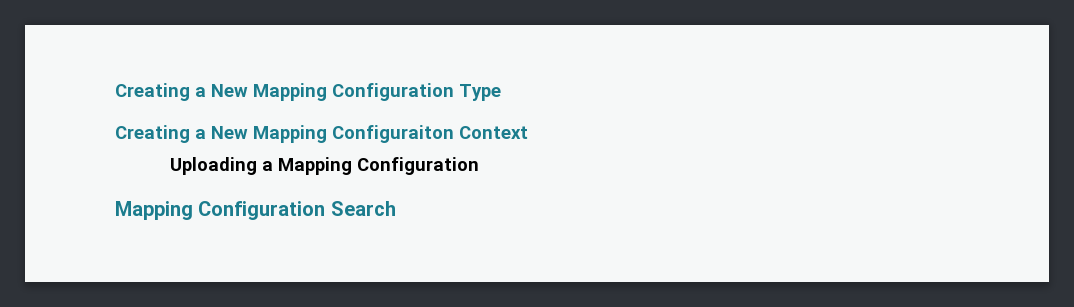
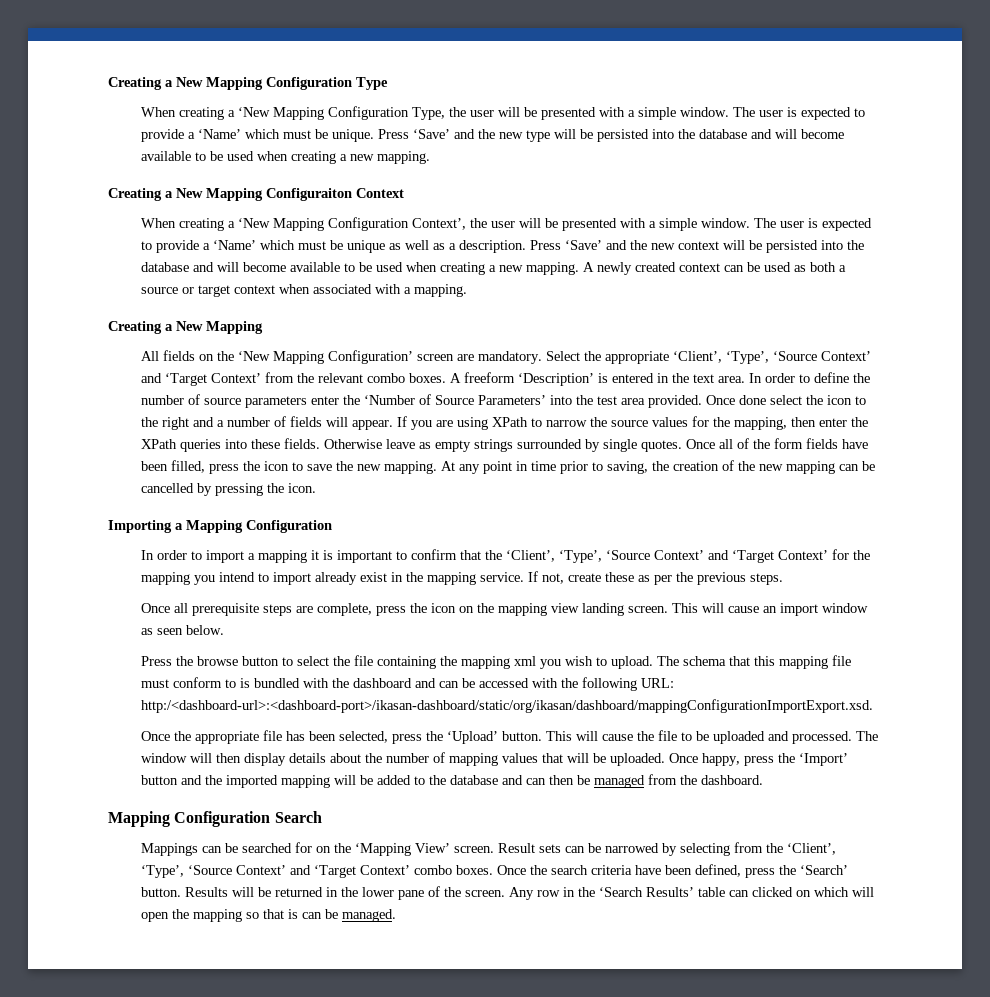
(501, 92) none -> [141,106,866,120] [141,129,845,142] [141,151,431,164] // When creating a ‘New Mapping Configuration Type, the user will be presented with a simple window. The user is expected to provide a ‘Name’ which must be unique. Press ‘Save’ and the new type will be persisted into the database and will become available to be used when creating a new mapping.
[169,157,479,175] [115,201,396,220] Uploading a Mapping Configuration // Mapping Configuration Search -> [141,217,873,231] [141,240,865,253] [141,262,847,275] [141,284,468,297] [108,321,263,334] [141,350,872,364] [141,372,871,386] [141,394,867,408] [141,416,869,430] [141,438,869,452] [141,460,876,474] [141,483,317,496] [108,520,332,533] [141,549,871,563] [141,571,784,585] [141,603,869,616] [141,625,225,635] [141,655,852,669] [141,677,675,691] [141,699,874,713] [141,730,879,744] [141,752,849,766] [141,774,764,788] [108,811,322,827] [141,842,837,856] [141,864,849,878] [141,886,875,900] [141,909,397,922] When creating a ‘New Mapping Configuration Context’, the user will be presented with a simple window. The user is expected to provide a ‘Name’ which must be unique as well as a description. Press ‘Save’ and the new context will be persisted into the database and will become available to be used when creating a new mapping. A newly created context can be used as both a source or target context when associated with a mapping. // Creating a New Mapping // All fields on the ‘New Mapping Configuration’ screen are mandatory. Select the appropriate ‘Client’, ‘Type’, ‘Source Context’ and ‘Target Context’ from the relevant combo boxes. A freeform ‘Description’ is entered in the text area. In order to define the number of source parameters enter the ‘Number of Source Parameters’ into the test area provided. Once done select the icon to the right and a number of fields will appear. If you are using XPath to narrow the source values for the mapping, then enter the XPath queries into these fields. Otherwise leave as empty strings surrounded by single quotes. Once all of the form fields have been filled, press the icon to save the new mapping. At any point in time prior to saving, the creation of the new mapping can be cancelled by pressing the icon. // Importing a Mapping Configuration // In order to import a mapping it is important to confirm that the ‘Client’, ‘Type’, ‘Source Context’ and ‘Target Context’ for the mapping you intend to import already exist in the mapping service. If not, create these as per the previous steps. // Once all prerequisite steps are complete, press the icon on the mapping view landing screen. This will cause an import window as seen below. // Press the browse button to select the file containing the mapping xml you wish to upload. The schema that this mapping file must conform to is bundled with the dashboard and can be accessed with the following URL: http:/<dashboard-url>:<dashboard-port>/ikasan-dashboard/static/org/ikasan/dashboard/mappingConfigurationImportExport.xsd. // Once the appropriate file has been selected, press the ‘Upload’ button. This will cause the file to be uploaded and processed. The window will then display details about the number of mapping values that will be uploaded. Once happy, press the ‘Import’ button and the imported mapping will be added to the database and can then be managed from the dashboard. // Mapping Configuration Search // Mappings can be searched for on the ‘Mapping View’ screen. Result sets can be narrowed by selecting from the ‘Client’, ‘Type’, ‘Source Context’ and ‘Target Context’ combo boxes. Once the search criteria have been defined, press the ‘Search’ button. Results will be returned in the lower pane of the screen. Any row in the ‘Search Results’ table can clicked on which will open the mapping so that is can be managed.

